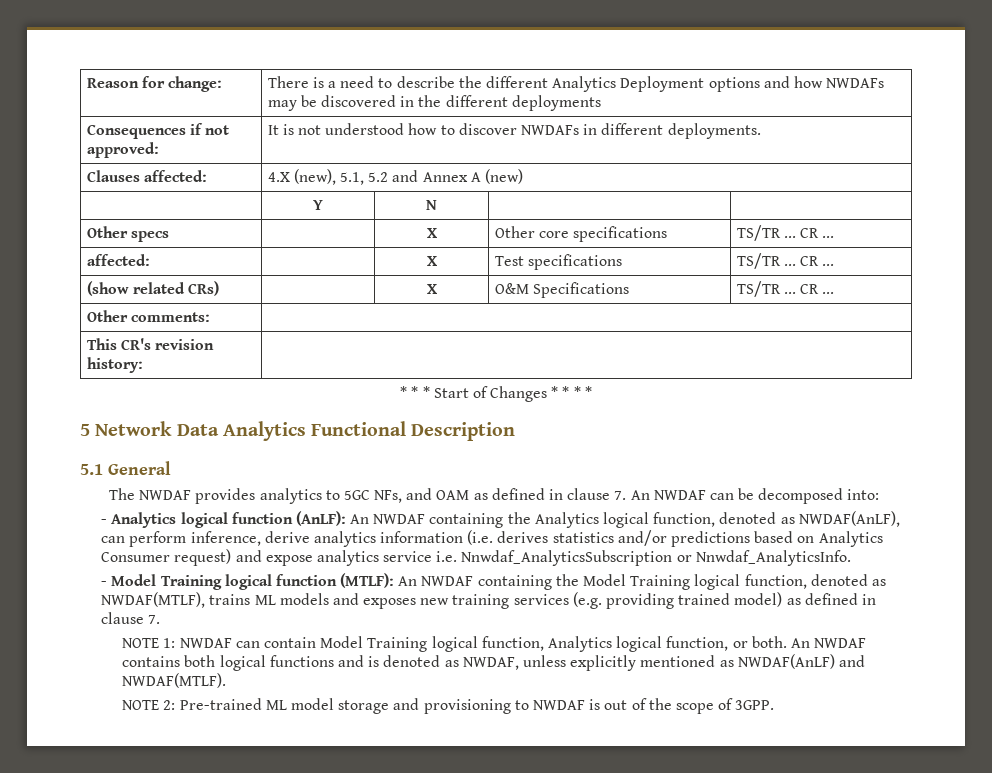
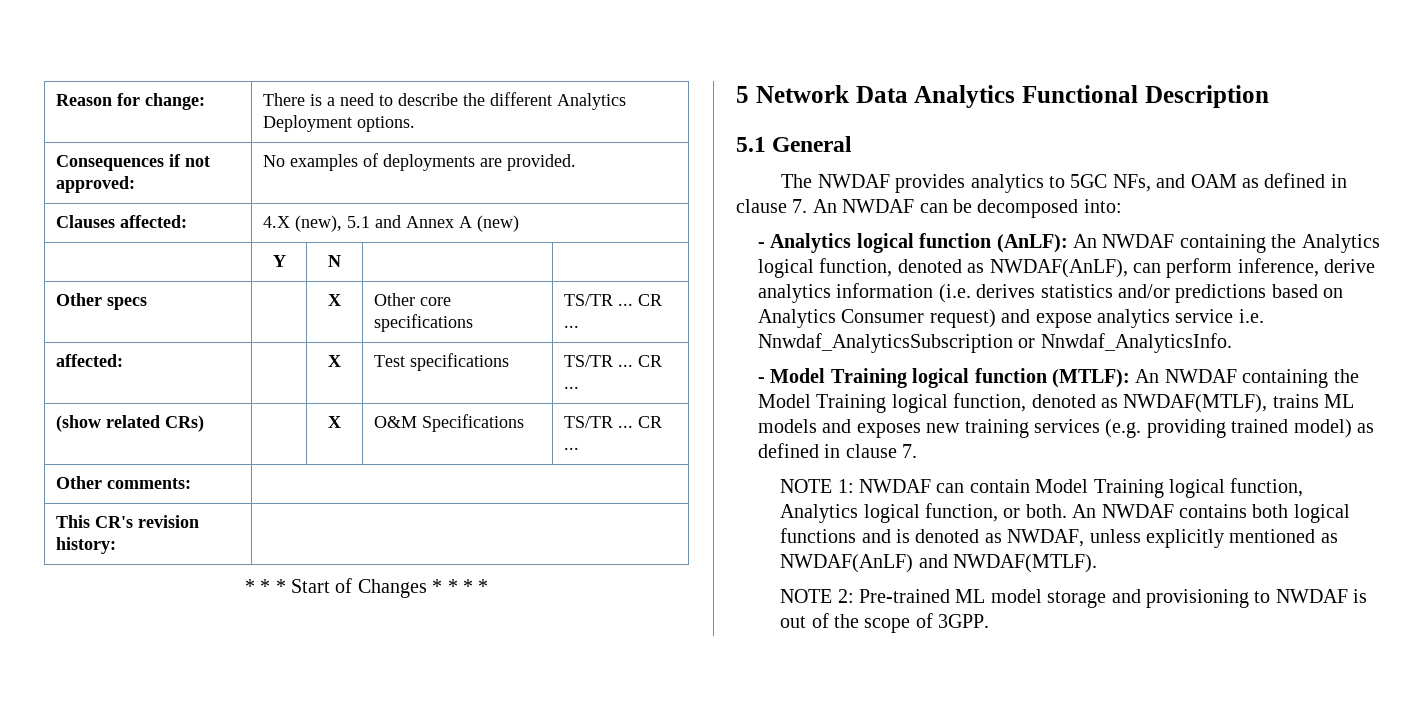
[708,76,885,92] [267,95,601,111] [86,123,230,139] [86,142,159,158] [267,123,761,139] options and how NWDAFs may be discovered in the different deployments // Consequences if not approved: | It is not understood how to discover NWDAFs in different deployments. -> [357,116,416,132] [56,154,211,171] [56,176,136,193] [263,153,577,171] options. // Consequences if not approved: | No examples of deployments are provided.
[340,172,389,185] 5.1, 5.2 -> [347,216,371,228] 5.1

